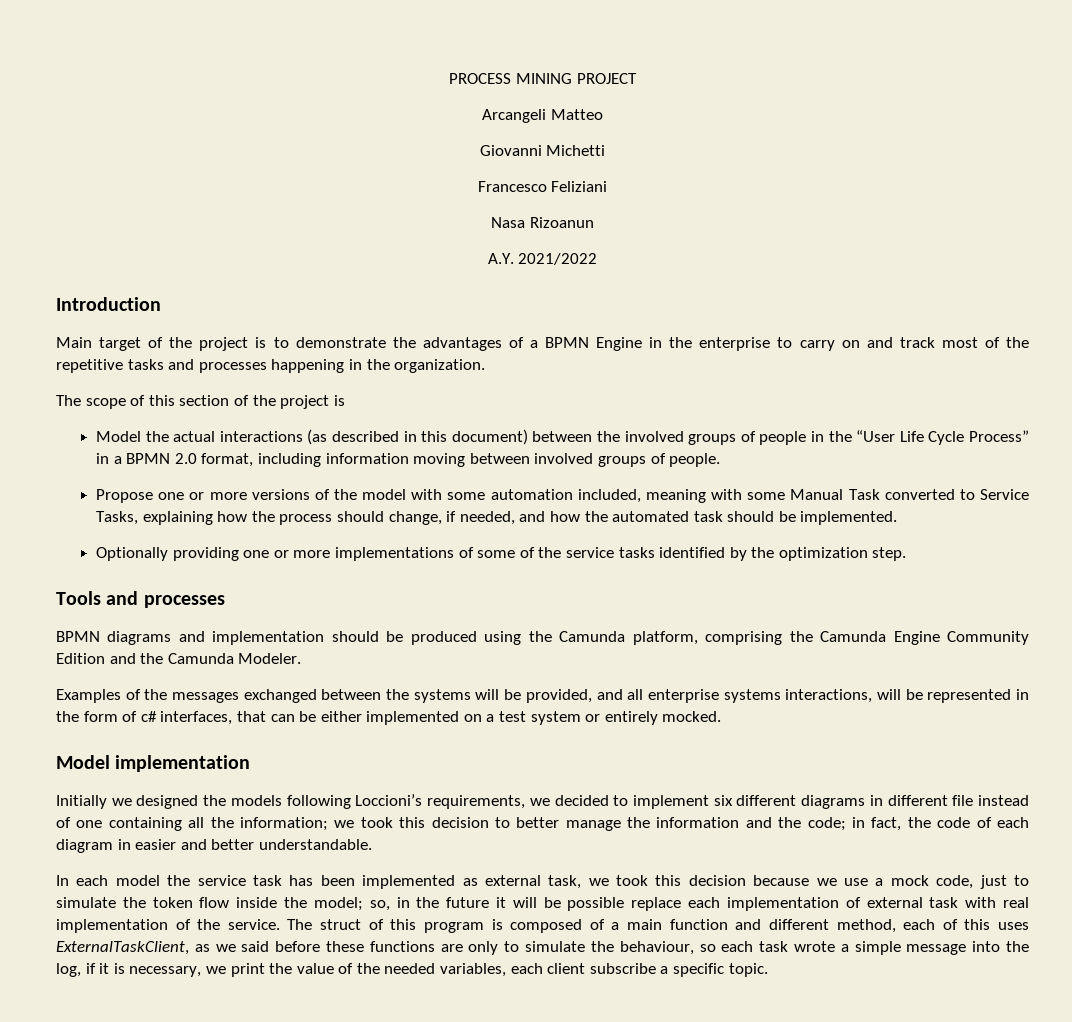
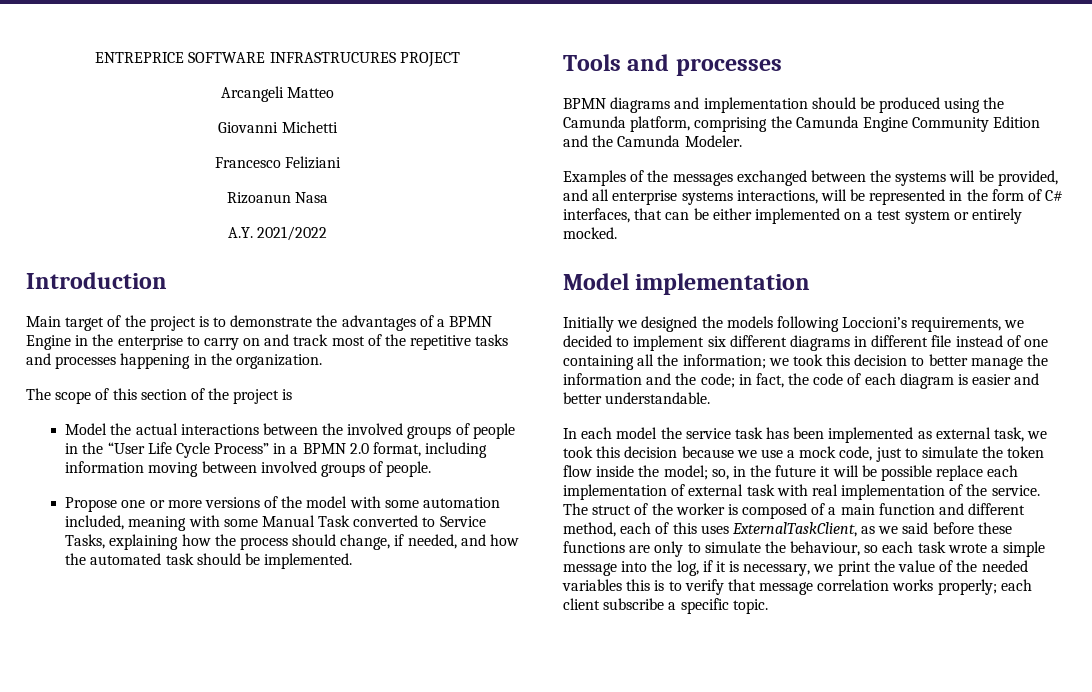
[449,73,572,84] PROCESS MINING -> [95,52,396,63] ENTREPRICE SOFTWARE INFRASTRUCURES
(608, 186) none -> [226,192,291,204] Rizoanun
[529,217,594,228] Rizoanun -> (329, 197) none
[307,429,528,445] (as described in this document) -> (259, 429) none
[96,547,907,561] // Optionally providing one or more implementations of some of the service tasks identified by the optimization step. -> (353, 561) none
[140,711,157,722] c# -> [1045,190,1064,201] C#
[117,839,131,850] in -> [958,374,969,385] is
[390,919,484,933] this program -> [651,503,725,515] the worker
[440,963,507,977] variables, -> [562,579,997,595] variables this is to verify that message correlation works properly;

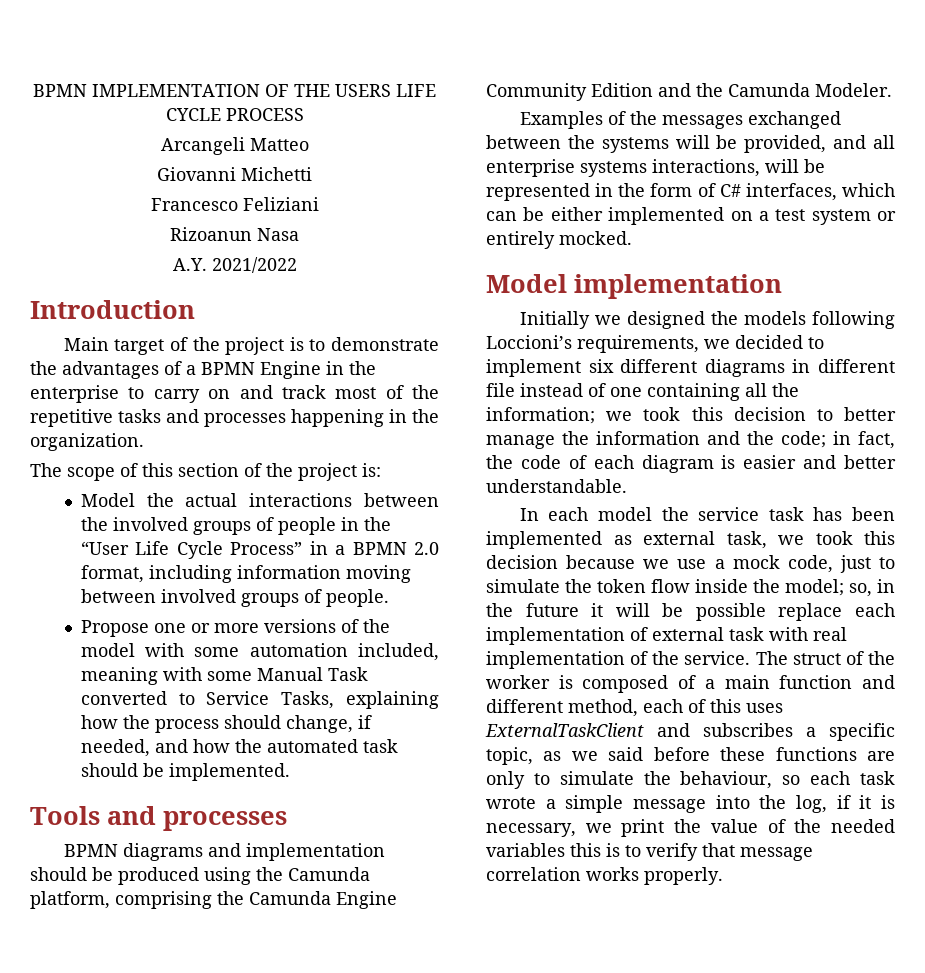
[95,52,460,67] ENTREPRICE SOFTWARE INFRASTRUCURES PROJECT -> [33,84,436,97] [165,108,304,121] BPMN IMPLEMENTATION OF THE USERS LIFE CYCLE PROCESS
[282,389,293,400] is -> [362,463,381,477] is:
[634,208,663,220] that -> [842,183,895,197] which
[731,522,857,537] ExternalTaskClient, -> [485,723,895,741] [486,747,533,765] ExternalTaskClient and subscribes a specific topic,
[937,579,1032,595] [563,598,768,614] properly; each client subscribe a specific topic. -> [644,867,723,885] properly.

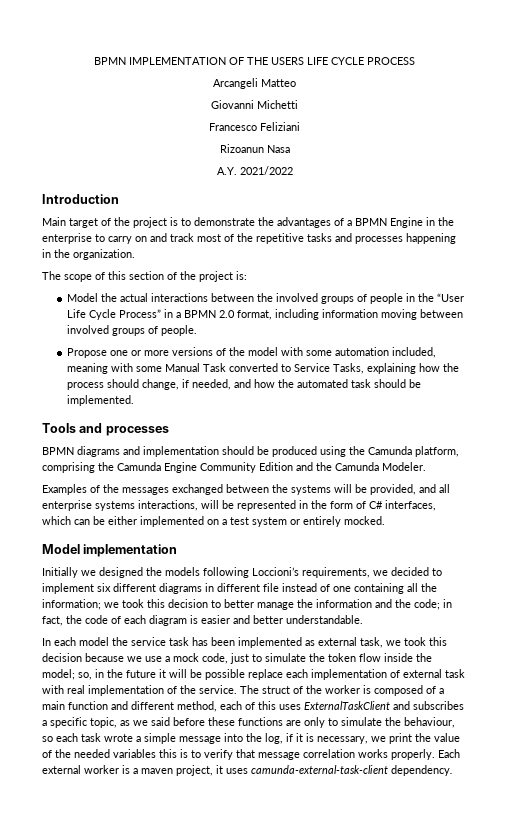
(723, 876) none -> [438,749,460,758] [42,765,453,776] Each external worker is a maven project, it uses camunda-external-task-client dependency.

